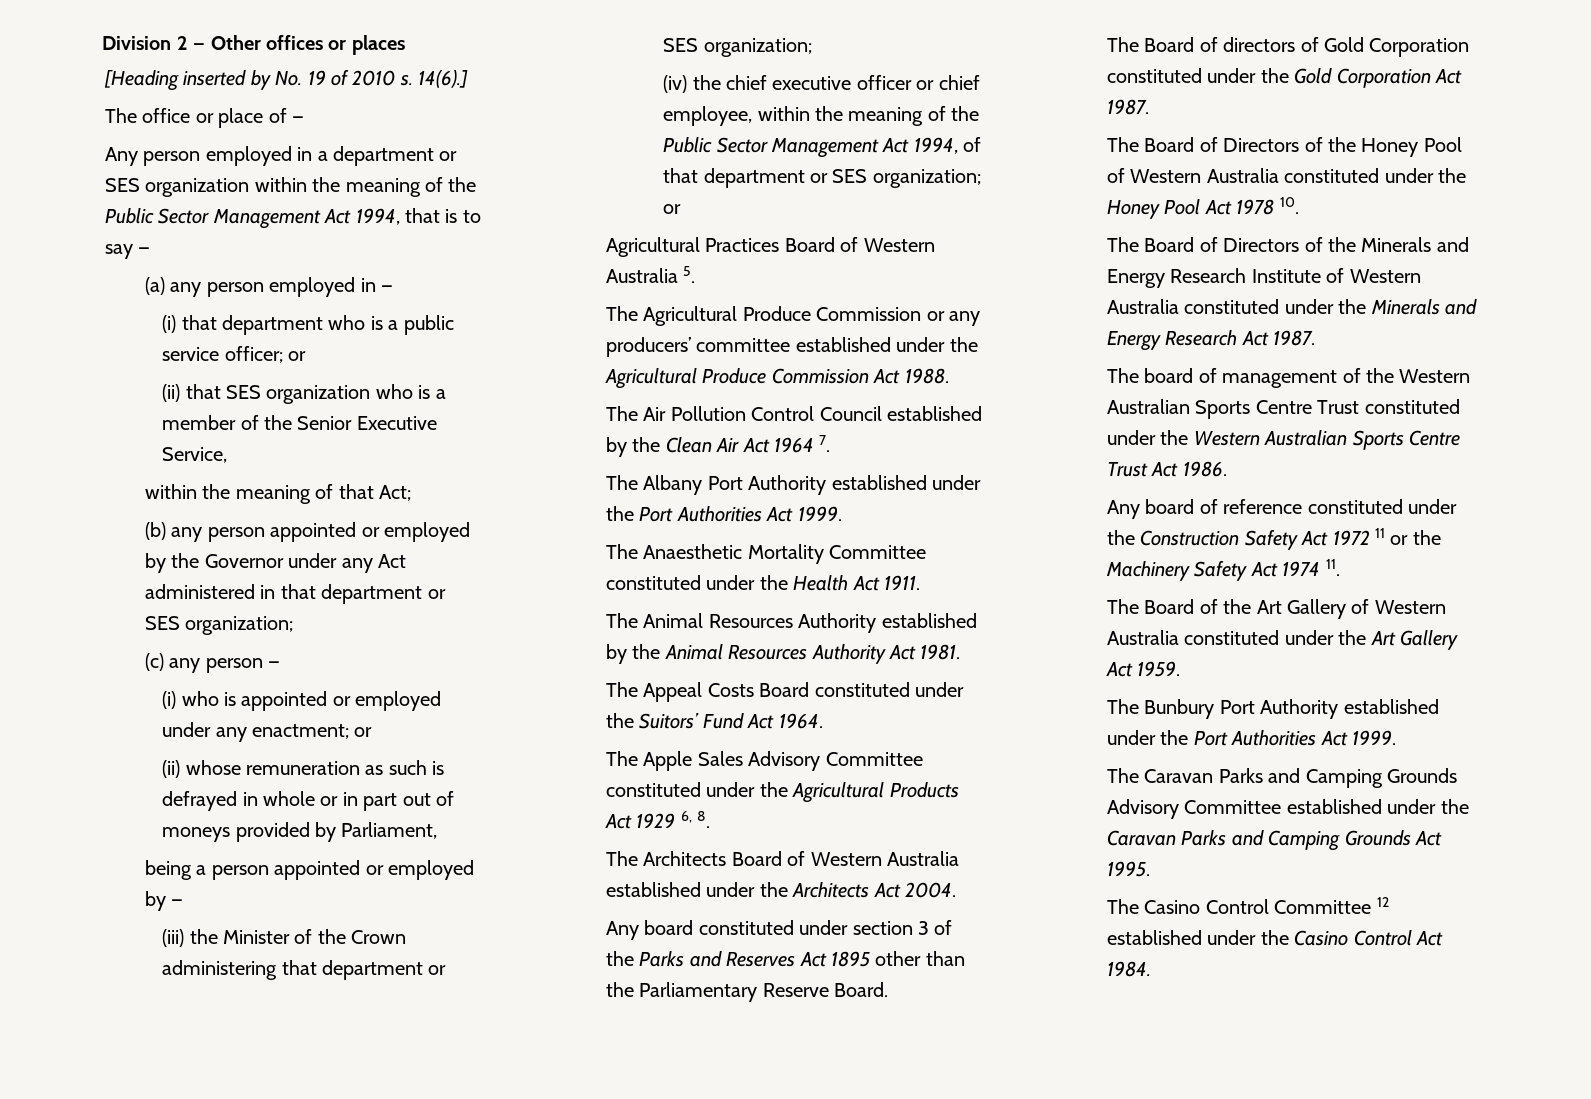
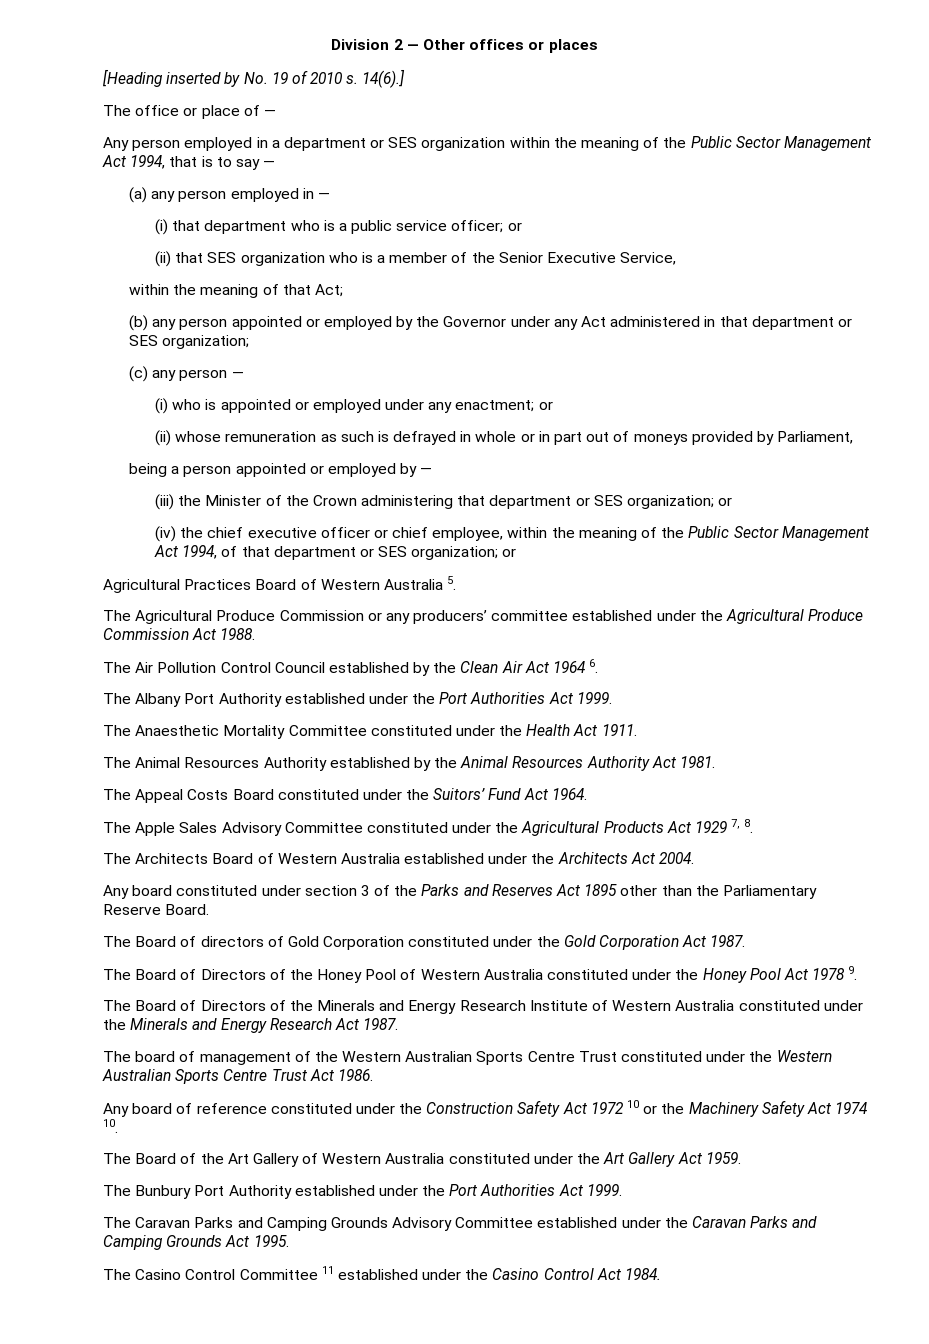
(812, 47) none -> [718,497,733,506] or
[819,435,831,452] 7. -> [589,659,599,673] 6.
[680,811,692,823] 6, -> [731,819,741,829] 7,
[1279,197,1299,214] 10. -> [848,966,858,980] 9.
[1374,528,1385,538] 11 -> [627,1100,640,1108] 10
[1325,559,1340,576] 11. -> [102,1119,118,1133] 10.
[1376,897,1389,907] 12 -> [321,1266,334,1274] 11

